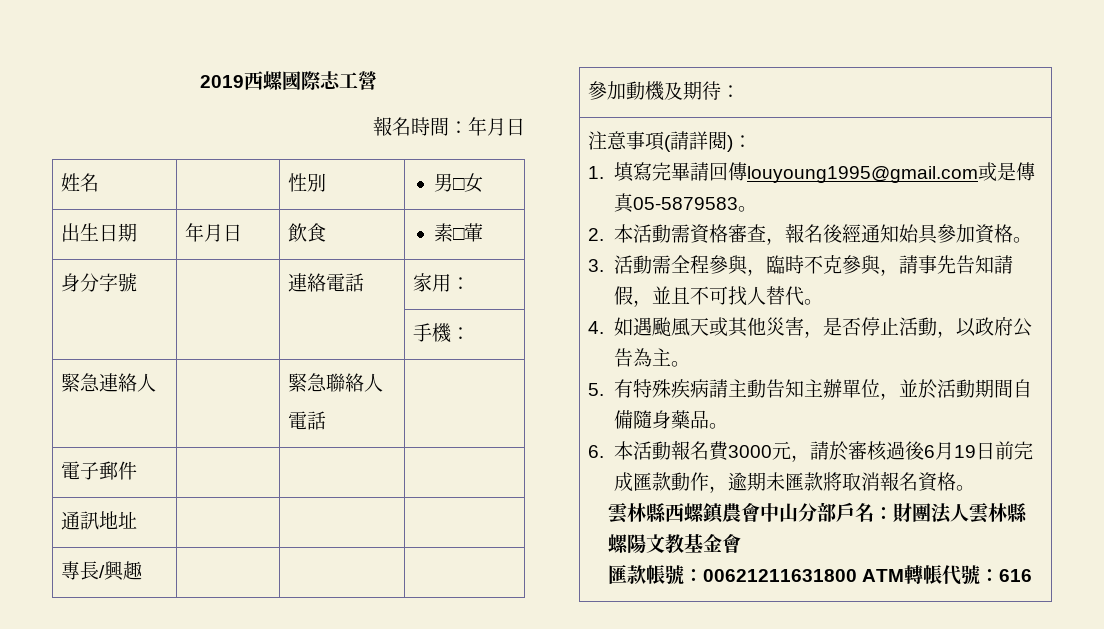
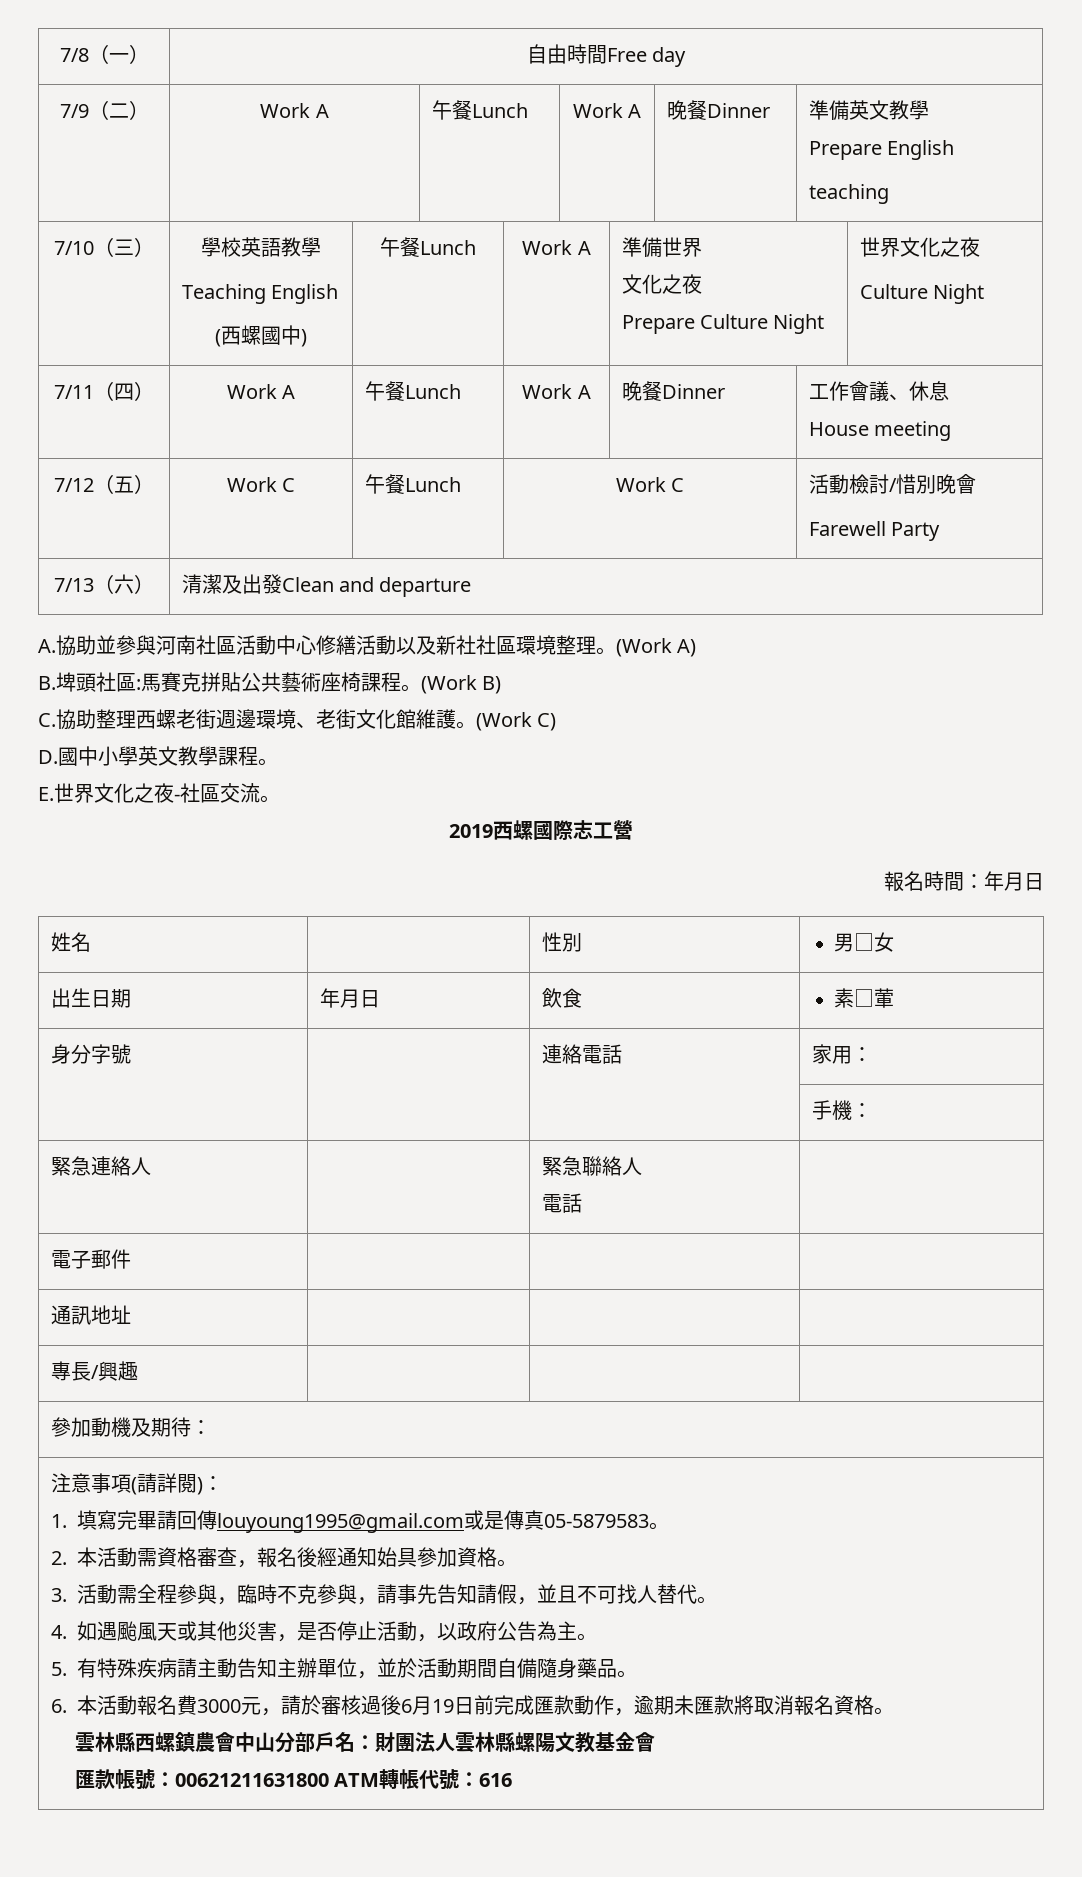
(200, 81) none -> [59,44,149,64] [526,44,687,67] [59,100,149,120] [260,103,329,118] [431,100,528,120] [572,103,642,118] [666,100,770,120] [808,100,929,121] [808,140,954,160] [808,184,889,204] [54,237,154,257] [201,237,321,257] [181,284,338,304] [215,325,307,347] [380,237,476,257] [522,240,591,255] [621,237,702,258] [621,274,702,294] [621,314,825,334] [859,237,980,257] [859,284,984,304] [54,381,154,401] [226,384,296,399] [364,381,461,401] [522,384,591,399] [621,381,725,401] [808,381,949,401] [808,421,951,441] [54,474,154,494] [226,477,296,492] [364,474,461,494] [615,477,685,492] [808,474,976,494] [808,521,940,541] [54,574,154,594] [181,574,472,597] [38,635,697,657] [38,672,502,694] [38,709,557,731] [38,746,278,766] [38,783,280,803] 7/8（一） | 自由時間Free day // 7/9（二） | Work A | 午餐Lunch | Work A | 晚餐Dinner | 準備英文教學 // Prepare English // teaching // 7/10（三） | 學校英語教學 // Teaching English // (西螺國中) | 午餐Lunch | Work A | 準備世界 // 文化之夜 // Prepare Culture Night | 世界文化之夜 // Culture Night // 7/11（四） | Work A | 午餐Lunch | Work A | 晚餐Dinner | 工作會議、休息 // House meeting // 7/12（五） | Work C | 午餐Lunch | Work C | 活動檢討/惜別晚會 // Farewell Party // 7/13（六） | 清潔及出發Clean and departure // A.協助並參與河南社區活動中心修繕活動以及新社社區環境整理。(Work A) // B.埤頭社區:馬賽克拼貼公共藝術座椅課程。(Work B) // C.協助整理西螺老街週邊環境、老街文化館維護。(Work C) // D.國中小學英文教學課程。 // E.世界文化之夜-社區交流。 //

